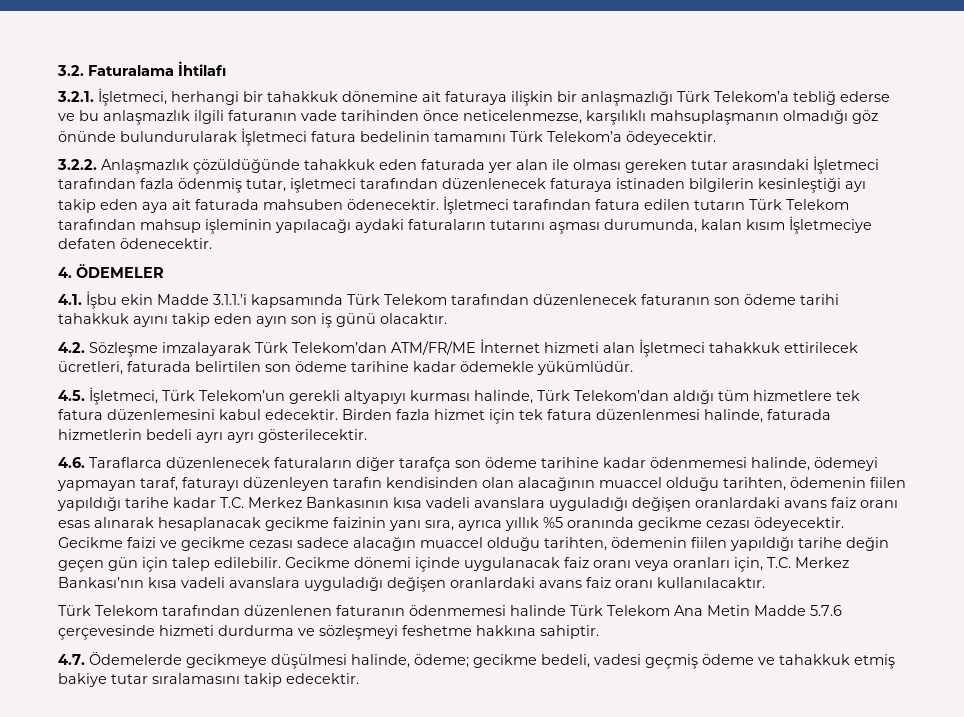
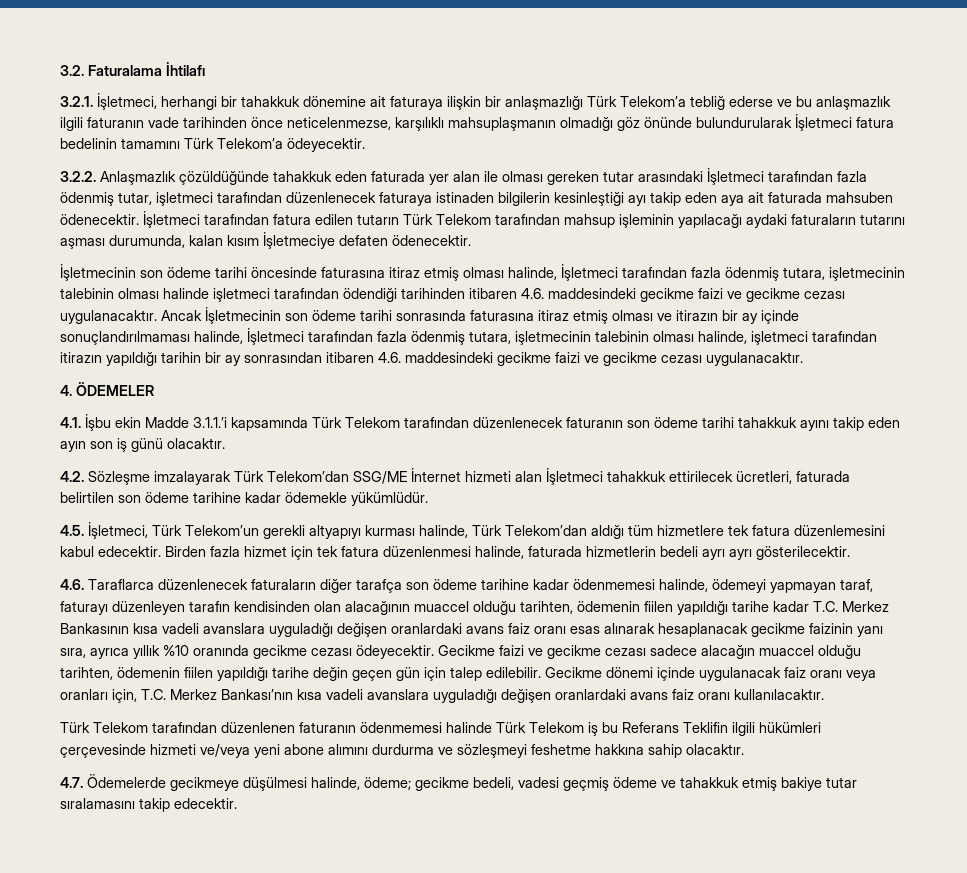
(212, 243) none -> [60,264,905,281] [60,288,845,302] [60,307,799,324] [60,328,877,345] [60,352,803,366] // İşletmecinin son ödeme tarihi öncesinde faturasına itiraz etmiş olması halinde, İşletmeci tarafından fazla ödenmiş tutara, işletmecinin talebinin olması halinde işletmeci tarafından ödendiği tarihinden itibaren 4.6. maddesindeki gecikme faizi ve gecikme cezası uygulanacaktır. Ancak İşletmecinin son ödeme tarihi sonrasında faturasına itiraz etmiş olması ve itirazın bir ay içinde sonuçlandırılmaması halinde, İşletmeci tarafından fazla ödenmiş tutara, işletmecinin talebinin olması halinde, işletmeci tarafından itirazın yapıldığı tarihin bir ay sonrasından itibaren 4.6. maddesindeki gecikme faizi ve gecikme cezası uygulanacaktır.
[391,341,476,355] ATM/FR/ME -> [353,471,407,484] SSG/ME
[543,517,563,528] %5 -> [163,645,189,656] %10
[674,605,842,616] [58,625,214,640] Ana Metin Madde 5.7.6 çerçevesinde hizmeti -> [588,722,821,736] [60,744,368,758] iş bu Referans Teklifin ilgili hükümleri çerçevesinde hizmeti ve/veya yeni abone alımını
[540,625,599,639] sahiptir. -> [648,744,744,758] sahip olacaktır.

